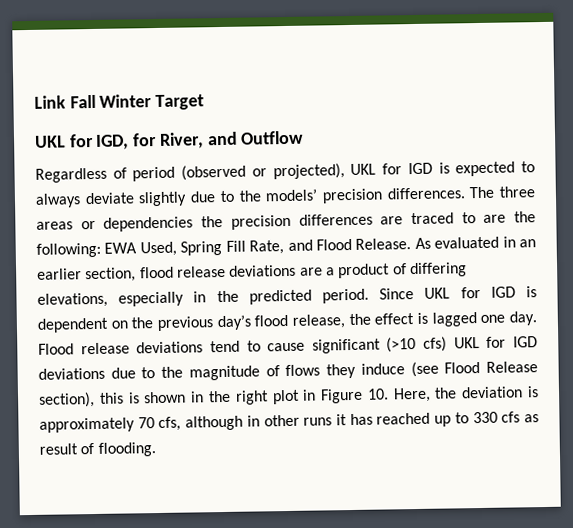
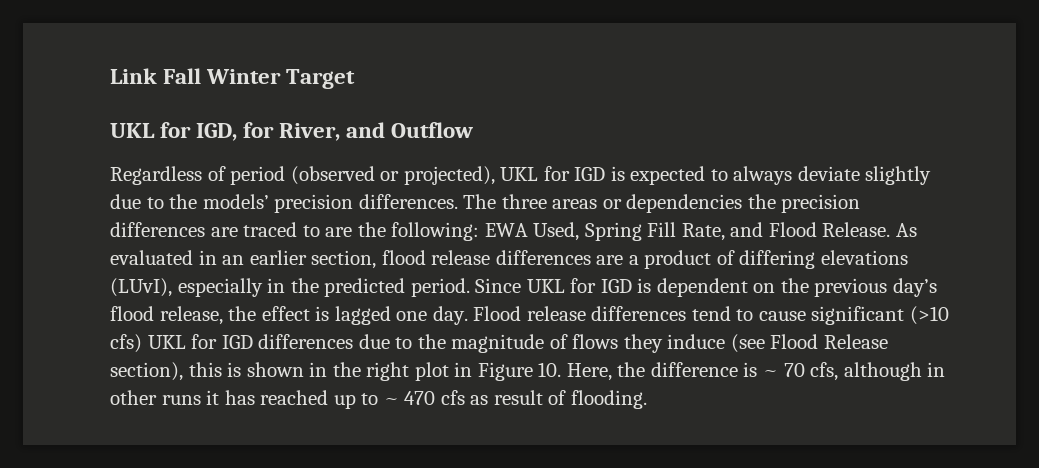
[229,264,297,277] deviations -> [495,250,591,265] differences
[37,292,108,308] elevations, -> [820,250,908,265] [110,278,172,297] elevations (LUvI),
[136,341,204,354] deviations -> [591,306,687,321] differences
[38,367,105,380] deviations -> [258,334,354,349] differences
[461,386,539,399] [39,417,135,433] deviation is approximately -> [650,362,779,377] difference is ~
[472,411,498,424] 330 -> [383,391,436,405] ~ 470

